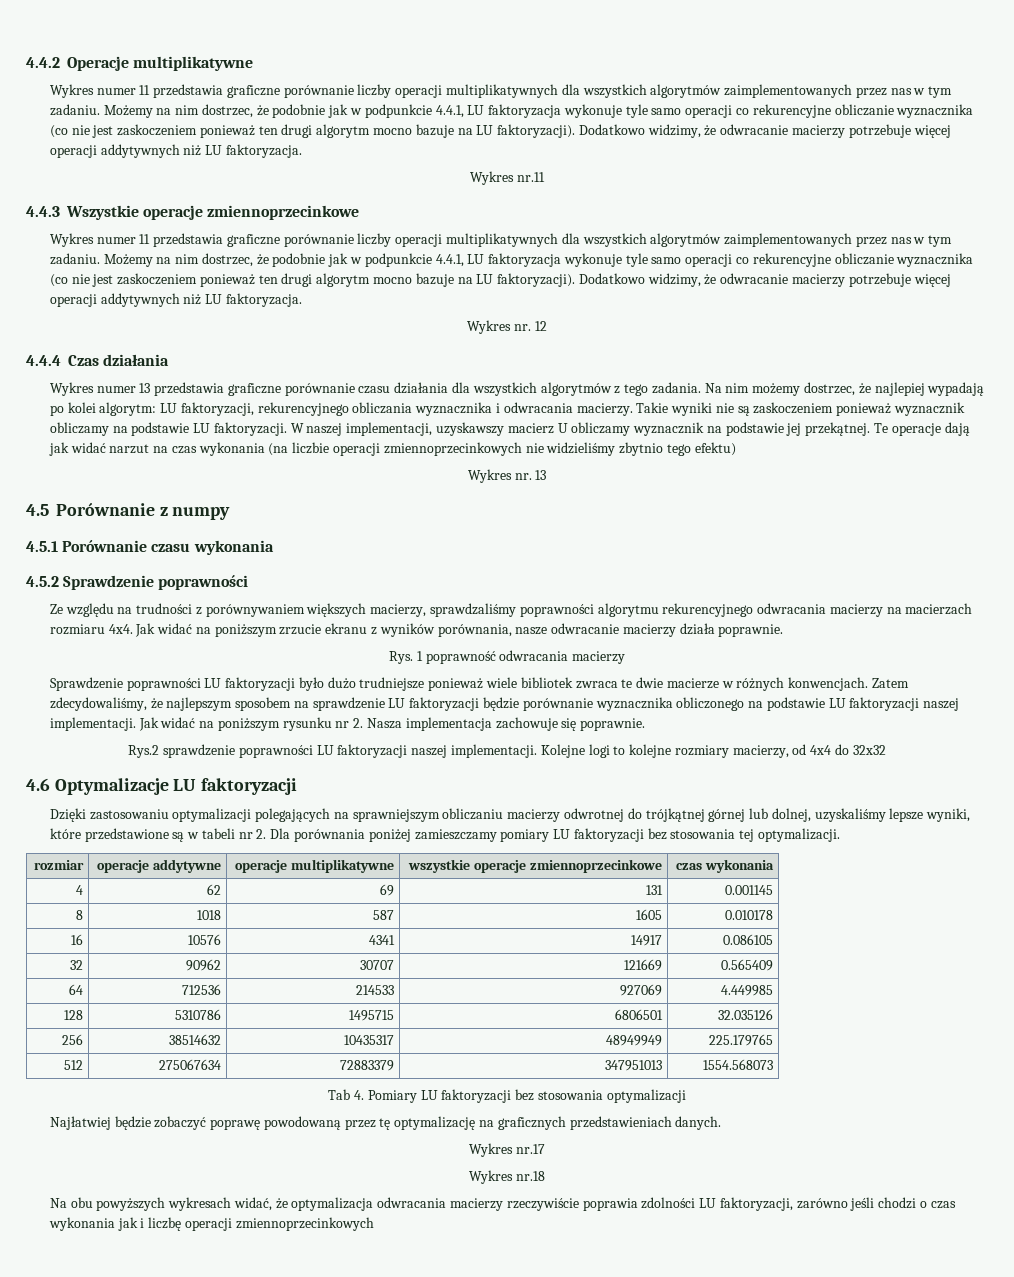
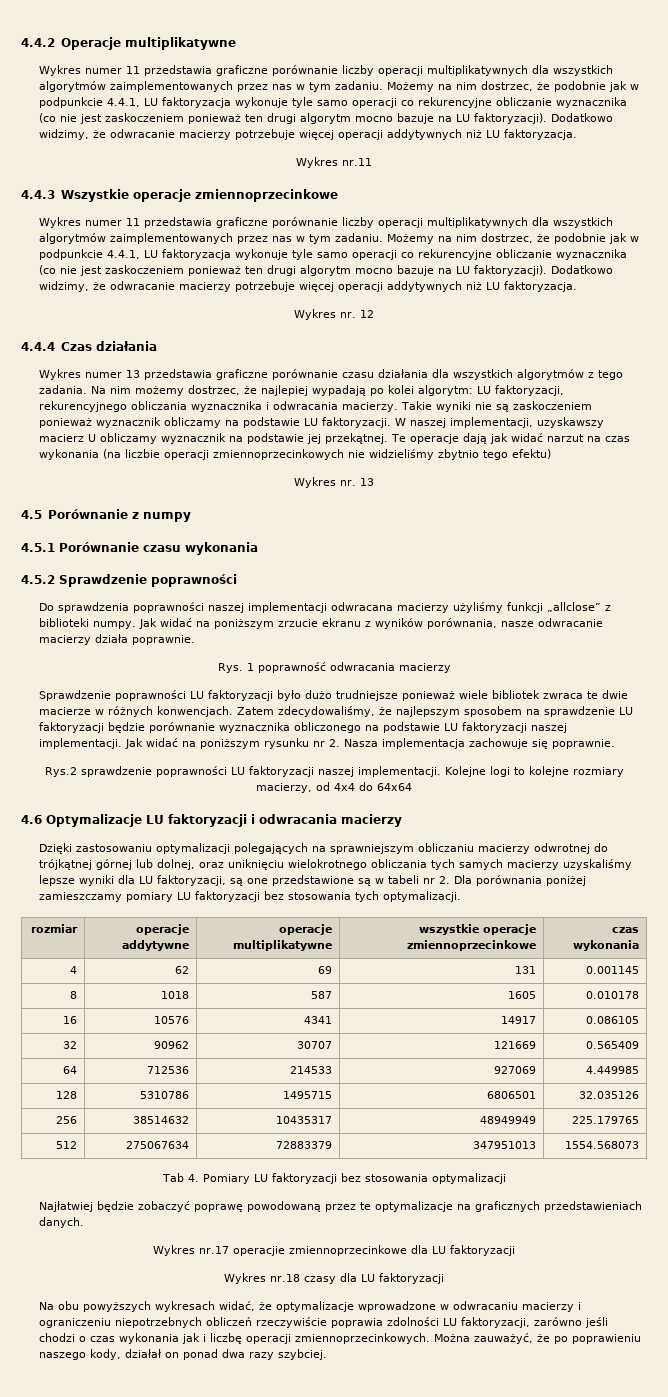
[49,603,973,617] [49,624,133,635] Ze względu na trudności z porównywaniem większych macierzy, sprawdzaliśmy poprawności algorytmu rekurencyjnego odwracania macierzy na macierzach rozmiaru 4x4. -> [39,602,612,613] [39,618,137,629] Do sprawdzenia poprawności naszej implementacji odwracana macierzy użyliśmy funkcji „allclose” z biblioteki numpy.
[852,745,886,755] 32x32 -> [377,783,412,791] 64x64
(298, 786) none -> [251,814,402,827] i odwracania macierzy
[814,808,971,822] [49,828,81,839] uzyskaliśmy lepsze wyniki, które -> [199,859,633,870] [39,875,269,886] oraz uniknięciu wielokrotnego obliczania tych samych macierzy uzyskaliśmy lepsze wyniki dla LU faktoryzacji, są one
[739,829,755,842] tej -> [355,891,380,902] tych
[379,1116,476,1130] tę optymalizację -> [360,1201,454,1212] te optymalizacje
[469,1170,545,1184] // Wykres nr.18 -> [233,1245,515,1256] [224,1273,444,1284] operacjie zmiennoprzecinkowe dla LU faktoryzacji // Wykres nr.18 czasy dla LU faktoryzacji
[291,1197,504,1211] optymalizacja odwracania macierzy -> [276,1301,582,1312] [39,1317,253,1328] optymalizacje wprowadzone w odwracaniu macierzy i ograniczeniu niepotrzebnych obliczeń
[235,1217,374,1231] zmiennoprzecinkowych -> [295,1333,642,1344] [39,1349,328,1360] zmiennoprzecinkowych. Można zauważyć, że po poprawieniu naszego kody, działał on ponad dwa razy szybciej.

